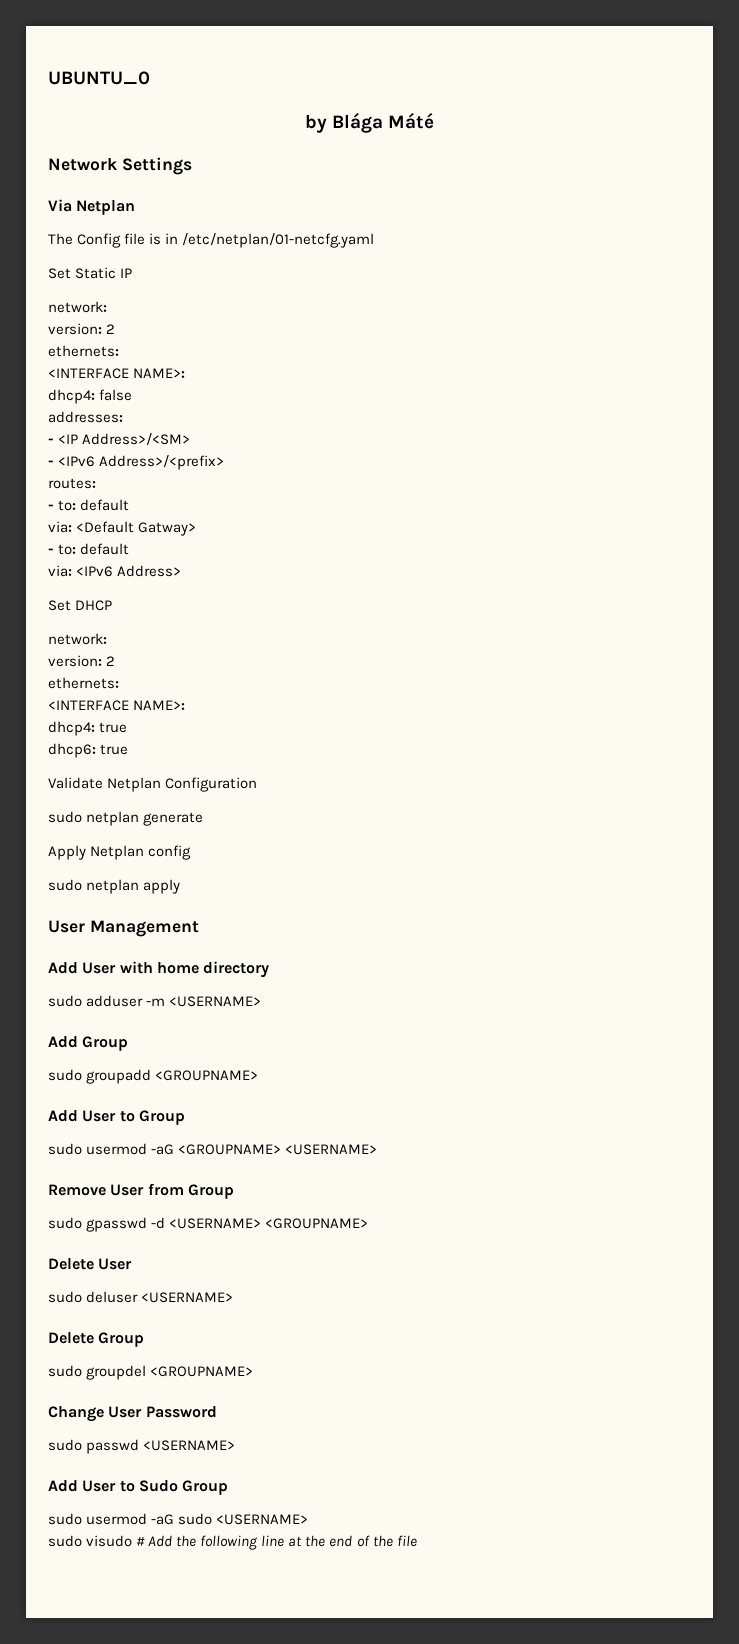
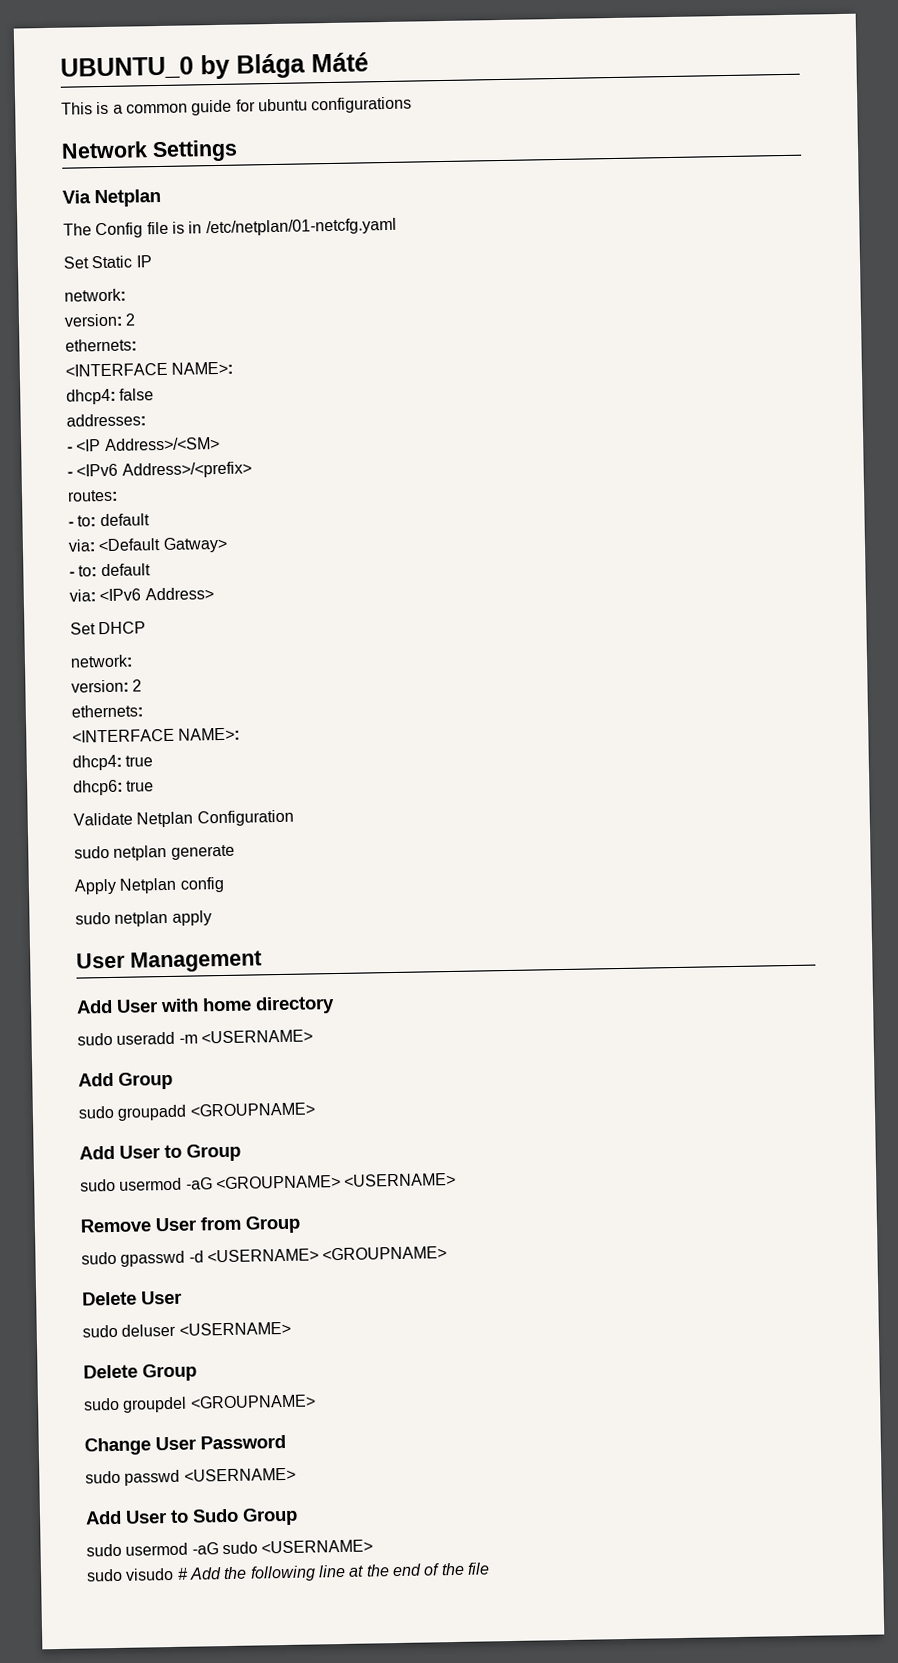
(150, 78) // -> (194, 68) none
(435, 121) none -> [61,96,413,116] // This is a common guide for ubuntu configurations
[86,995,144,1007] adduser -> [116,1031,176,1045] useradd

